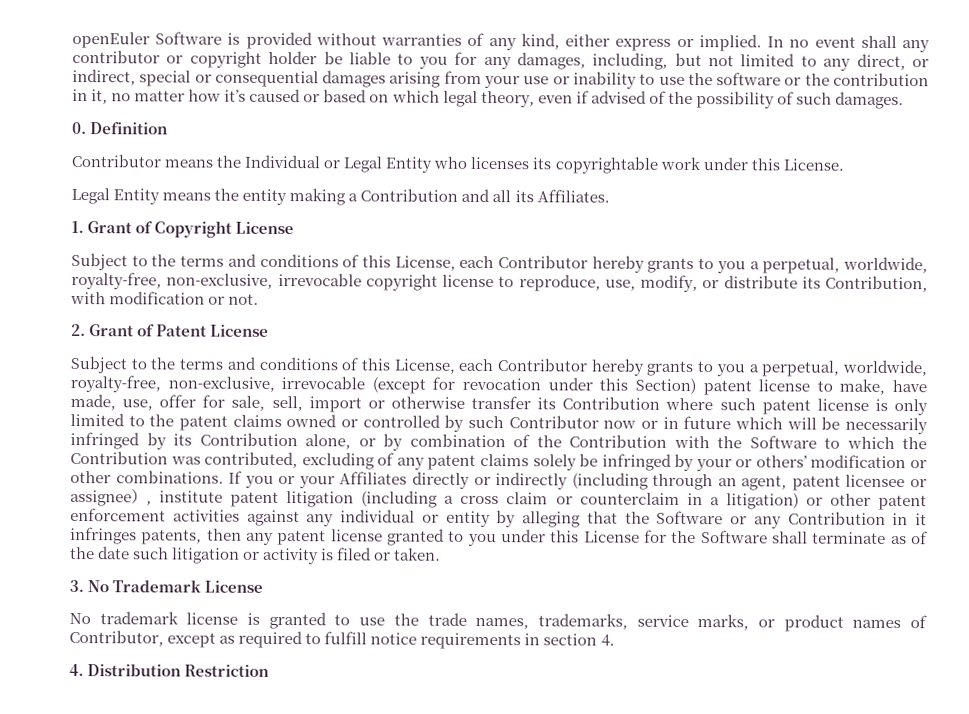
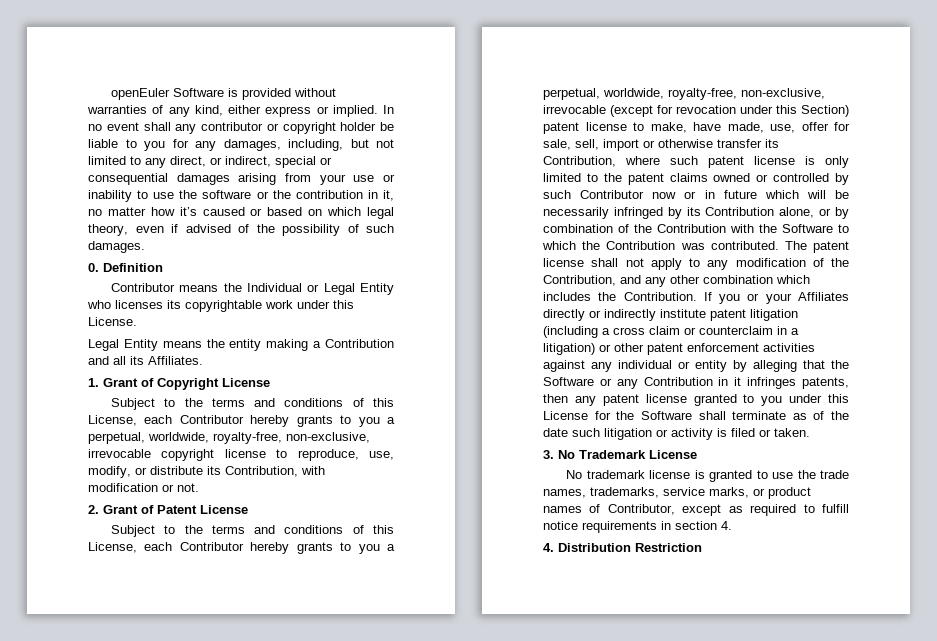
[562,396,661,410] Contribution -> [543,156,616,167] Contribution,
[204,451,927,472] [70,470,224,484] contributed, excluding of any patent claims solely be infringed by your or others’ modification or other combinations. -> [710,241,849,253] [543,258,849,270] [543,275,810,287] [543,292,697,301] contributed. The patent license shall not apply to any modification of the Contribution, and any other combination which includes the Contribution.
[571,472,927,491] [70,489,152,507] (including through an agent, patent licensee or assignee）, -> (656, 315) none

